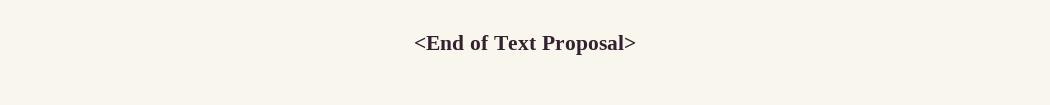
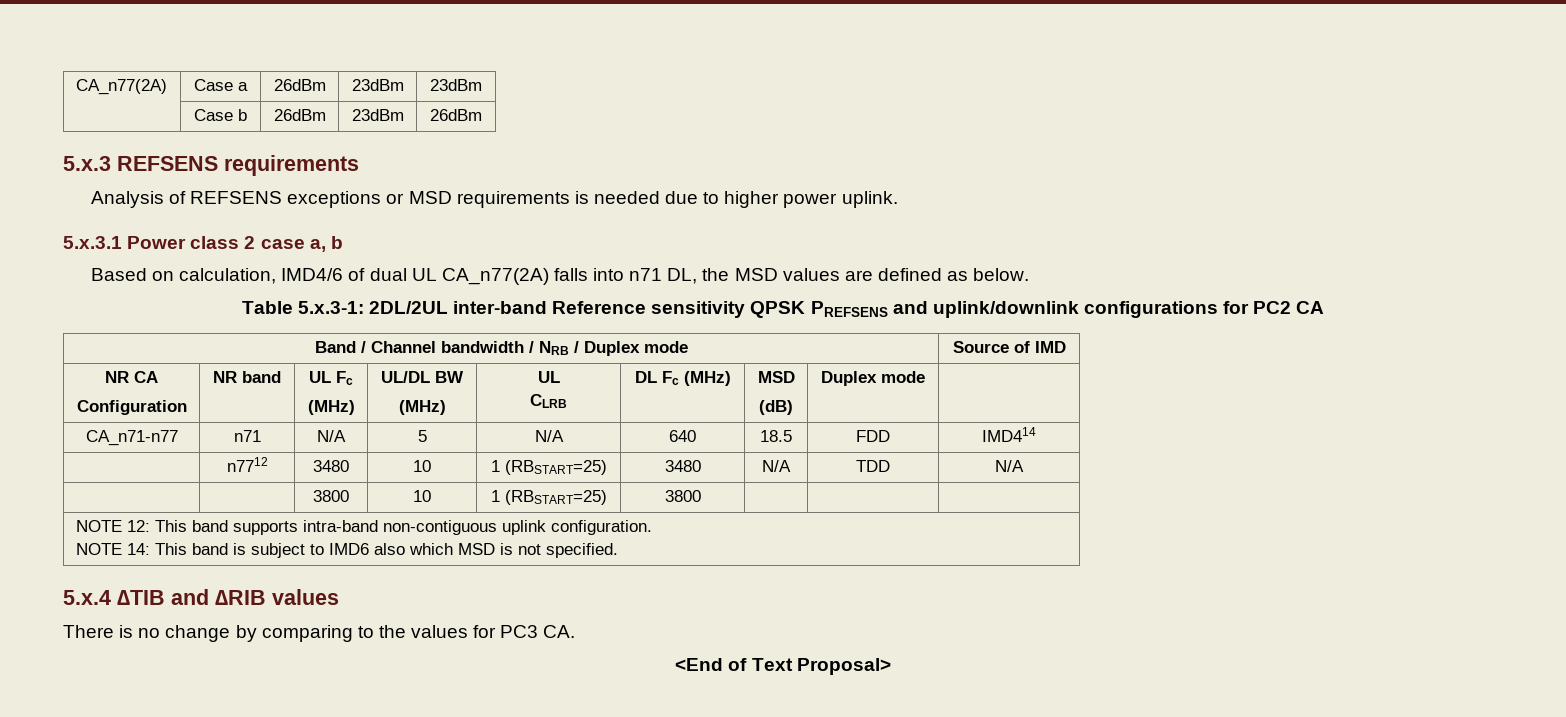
(414, 42) none -> [75,79,167,95] [194,79,248,91] [273,79,326,91] [351,79,404,91] [430,79,482,91] [194,109,247,121] [273,109,326,121] [351,109,404,121] [430,109,482,121] [63,155,359,176] [90,191,898,208] [63,236,343,252] [90,268,1030,285] [241,301,1325,318] [314,341,688,356] [952,341,1066,353] [105,371,158,383] [76,400,187,415] [213,371,281,383] [309,371,353,385] [307,400,355,415] [381,371,464,383] [398,400,446,415] [537,371,560,383] [530,394,567,408] [634,371,731,386] [757,371,795,383] [759,400,793,415] [821,371,925,386] [85,430,178,446] [233,430,261,442] [317,430,346,442] [417,430,427,442] [534,430,564,442] [669,430,696,442] [760,430,792,442] [856,430,890,442] [982,427,1036,442] [226,457,268,472] [313,460,349,472] [413,460,431,472] [490,460,607,475] [664,460,701,472] [762,460,791,472] [856,460,890,472] [995,460,1024,472] [313,490,349,502] [413,490,431,502] [490,490,607,505] [664,490,701,502] [75,520,652,535] [75,543,618,558] [63,589,339,605] [63,625,576,642] CA_n77(2A) | Case a | 26dBm | 23dBm | 23dBm // | Case b | 26dBm | 23dBm | 26dBm // 5.x.3 REFSENS requirements // Analysis of REFSENS exceptions or MSD requirements is needed due to higher power uplink. // 5.x.3.1 Power class 2 case a, b // Based on calculation, IMD4/6 of dual UL CA_n77(2A) falls into n71 DL, the MSD values are defined as below. // Table 5.x.3-1: 2DL/2UL inter-band Reference sensitivity QPSK PREFSENS and uplink/downlink configurations for PC2 CA // Band / Channel bandwidth / NRB / Duplex mode | Source of IMD // NR CA // Configuration | NR band | UL Fc // (MHz) | UL/DL BW // (MHz) | UL // CLRB | DL Fc (MHz) | MSD // (dB) | Duplex mode | // CA_n71-n77 | n71 | N/A | 5 | N/A | 640 | 18.5 | FDD | IMD414 // | n7712 | 3480 | 10 | 1 (RBSTART=25) | 3480 | N/A | TDD | N/A // | | 3800 | 10 | 1 (RBSTART=25) | 3800 | | | // NOTE 12: This band supports intra-band non-contiguous uplink configuration. // NOTE 14: This band is subject to IMD6 also which MSD is not specified. // 5.x.4 ∆TIB and ∆RIB values // There is no change by comparing to the values for PC3 CA. //

